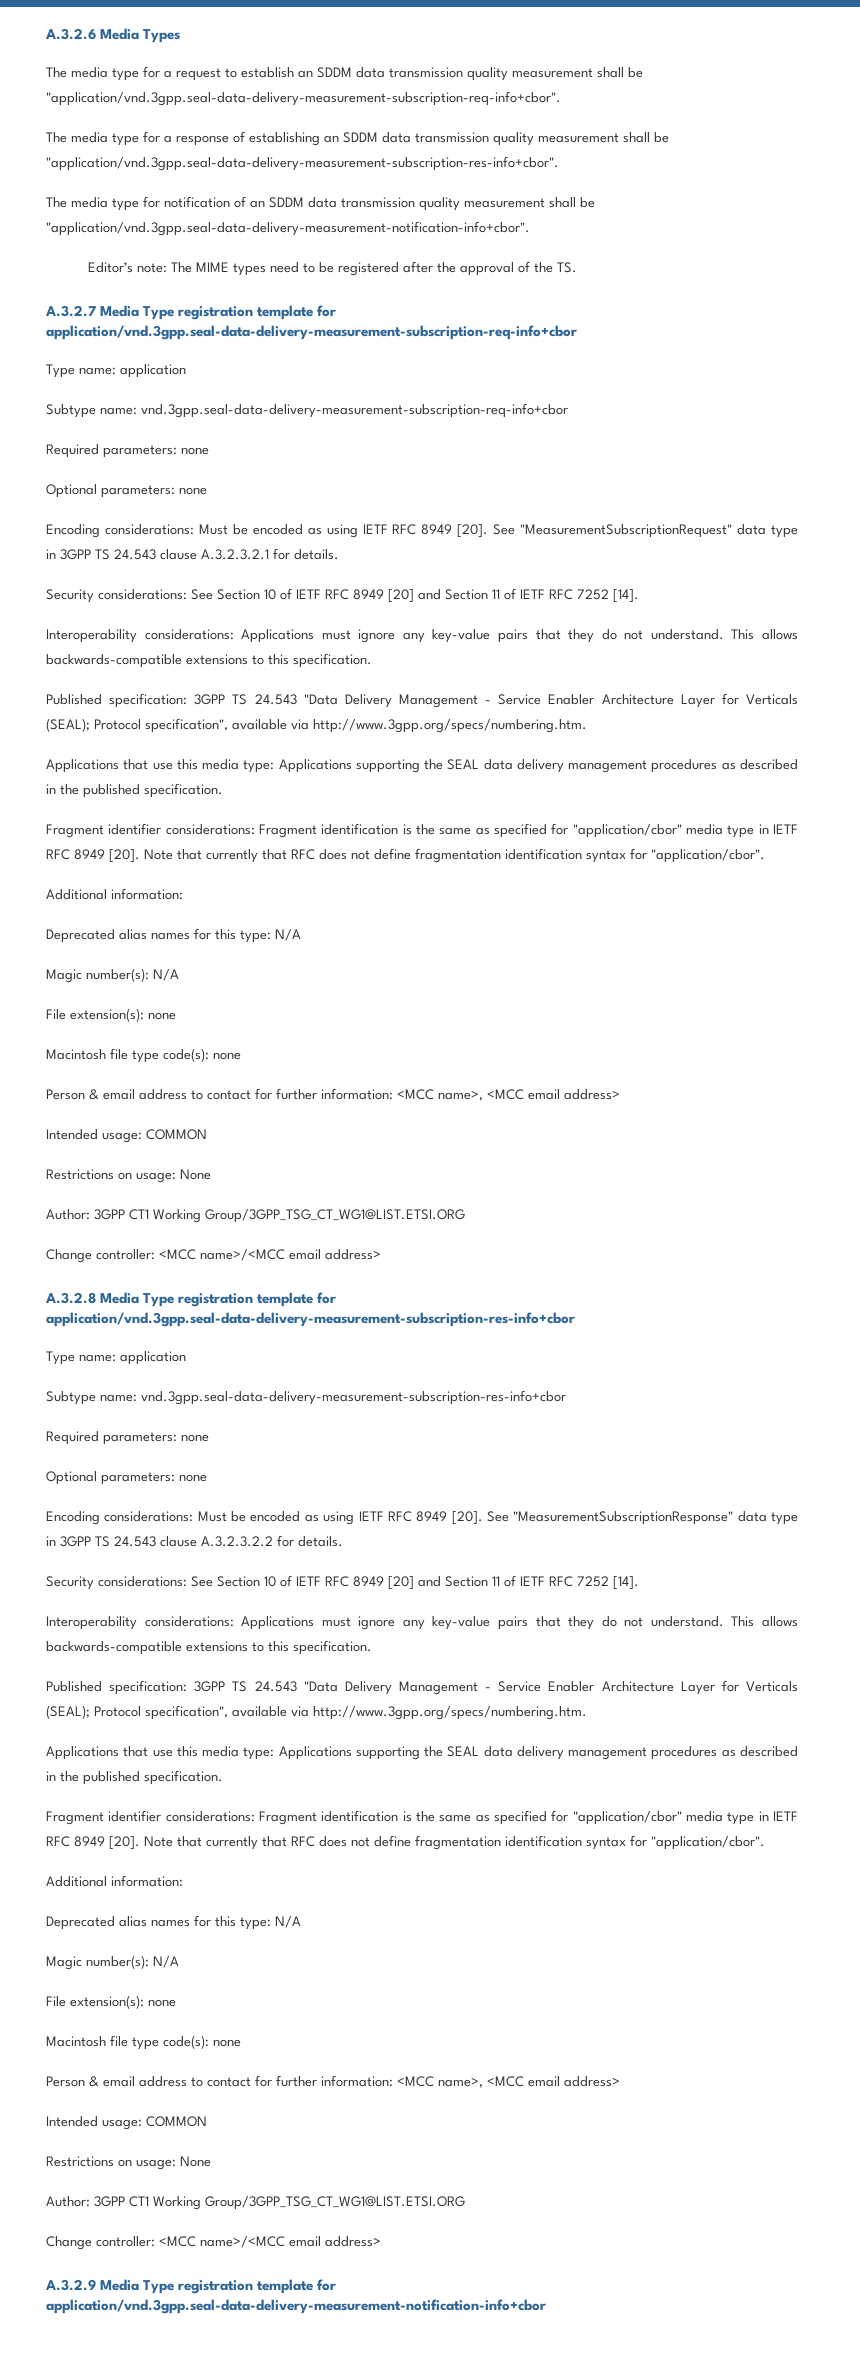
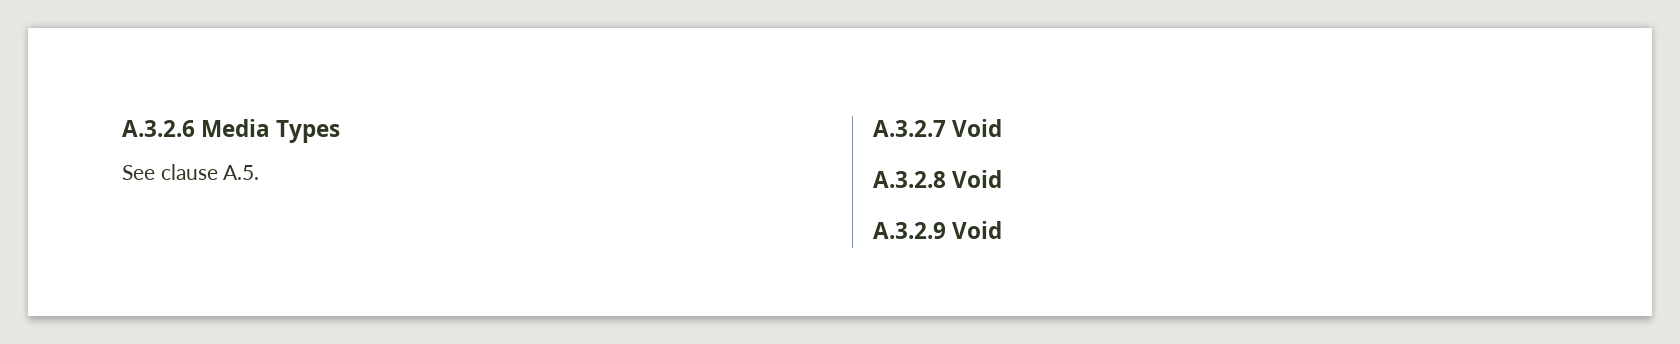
[46,66,643,81] [46,91,561,106] [46,131,669,146] [46,156,559,171] [46,196,595,211] [46,221,530,236] [87,261,577,276] [45,305,337,320] [46,325,577,340] [46,364,186,378] [46,403,568,418] [46,444,209,458] [46,484,207,498] [46,524,799,538] [46,548,339,560] [46,588,639,603] [46,629,798,643] [46,653,372,668] [46,693,798,708] [46,718,587,733] [46,759,798,773] [46,783,223,798] [46,823,799,838] [46,848,765,863] [46,888,183,900] [46,928,301,943] [46,968,179,983] [46,1008,176,1022] [46,1048,241,1063] [46,1088,620,1101] [46,1129,207,1143] [46,1169,211,1183] [46,1209,465,1223] [46,1249,381,1263] [45,1292,337,1307] [46,1312,575,1327] [46,1351,186,1365] [46,1390,566,1405] [46,1431,209,1445] [46,1471,207,1485] [46,1511,798,1525] [46,1535,343,1547] [46,1575,639,1590] [46,1616,798,1630] [46,1640,372,1655] [46,1680,798,1695] [46,1705,587,1720] [46,1746,798,1760] [46,1770,223,1785] [46,1810,799,1825] [46,1835,765,1850] [46,1875,183,1887] [46,1915,301,1930] [46,1955,179,1970] [46,1995,176,2009] [46,2035,241,2050] [46,2075,620,2088] [46,2116,207,2130] [46,2156,211,2170] [46,2196,465,2210] [46,2236,381,2250] [45,2279,337,2294] [46,2299,546,2314] The media type for a request to establish an SDDM data transmission quality measurement shall be "application/vnd.3gpp.seal-data-delivery-measurement-subscription-req-info+cbor". // The media type for a response of establishing an SDDM data transmission quality measurement shall be "application/vnd.3gpp.seal-data-delivery-measurement-subscription-res-info+cbor". // The media type for notification of an SDDM data transmission quality measurement shall be "application/vnd.3gpp.seal-data-delivery-measurement-notification-info+cbor". // Editor’s note: The MIME types need to be registered after the approval of the TS. // A.3.2.7 Media Type registration template for application/vnd.3gpp.seal-data-delivery-measurement-subscription-req-info+cbor // Type name: application // Subtype name: vnd.3gpp.seal-data-delivery-measurement-subscription-req-info+cbor // Required parameters: none // Optional parameters: none // Encoding considerations: Must be encoded as using IETF RFC 8949 [20]. See "MeasurementSubscriptionRequest" data type in 3GPP TS 24.543 clause A.3.2.3.2.1 for details. // Security considerations: See Section 10 of IETF RFC 8949 [20] and Section 11 of IETF RFC 7252 [14]. // Interoperability considerations: Applications must ignore any key-value pairs that they do not understand. This allows backwards-compatible extensions to this specification. // Published specification: 3GPP TS 24.543 "Data Delivery Management - Service Enabler Architecture Layer for Verticals (SEAL); Protocol specification", available via http://www.3gpp.org/specs/numbering.htm. // Applications that use this media type: Applications supporting the SEAL data delivery management procedures as described in the published specification. // Fragment identifier considerations: Fragment identification is the same as specified for "application/cbor" media type in IETF RFC 8949 [20]. Note that currently that RFC does not define fragmentation identification syntax for "application/cbor". // Additional information: // Deprecated alias names for this type: N/A // Magic number(s): N/A // File extension(s): none // Macintosh file type code(s): none // Person & email address to contact for further information: <MCC name>, <MCC email address> // Intended usage: COMMON // Restrictions on usage: None // Author: 3GPP CT1 Working Group/3GPP_TSG_CT_WG1@LIST.ETSI.ORG // Change controller: <MCC name>/<MCC email address> // A.3.2.8 Media Type registration template for application/vnd.3gpp.seal-data-delivery-measurement-subscription-res-info+cbor // Type name: application // Subtype name: vnd.3gpp.seal-data-delivery-measurement-subscription-res-info+cbor // Required parameters: none // Optional parameters: none // Encoding considerations: Must be encoded as using IETF RFC 8949 [20]. See "MeasurementSubscriptionResponse" data type in 3GPP TS 24.543 clause A.3.2.3.2.2 for details. // Security considerations: See Section 10 of IETF RFC 8949 [20] and Section 11 of IETF RFC 7252 [14]. // Interoperability considerations: Applications must ignore any key-value pairs that they do not understand. This allows backwards-compatible extensions to this specification. // Published specification: 3GPP TS 24.543 "Data Delivery Management - Service Enabler Architecture Layer for Verticals (SEAL); Protocol specification", available via http://www.3gpp.org/specs/numbering.htm. // Applications that use this media type: Applications supporting the SEAL data delivery management procedures as described in the published specification. // Fragment identifier considerations: Fragment identification is the same as specified for "application/cbor" media type in IETF RFC 8949 [20]. Note that currently that RFC does not define fragmentation identification syntax for "application/cbor". // Additional information: // Deprecated alias names for this type: N/A // Magic number(s): N/A // File extension(s): none // Macintosh file type code(s): none // Person & email address to contact for further information: <MCC name>, <MCC email address> // Intended usage: COMMON // Restrictions on usage: None // Author: 3GPP CT1 Working Group/3GPP_TSG_CT_WG1@LIST.ETSI.ORG // Change controller: <MCC name>/<MCC email address> // A.3.2.9 Media Type registration template for application/vnd.3gpp.seal-data-delivery-measurement-notification-info+cbor -> [122,164,260,180] [873,119,1003,137] [873,170,1003,188] [873,221,1003,239] See clause A.5. // A.3.2.7 Void // A.3.2.8 Void // A.3.2.9 Void

